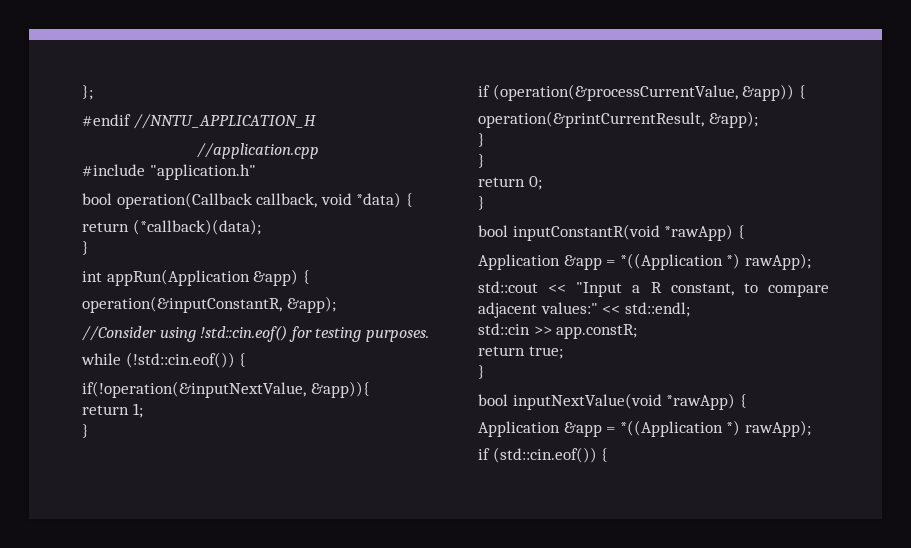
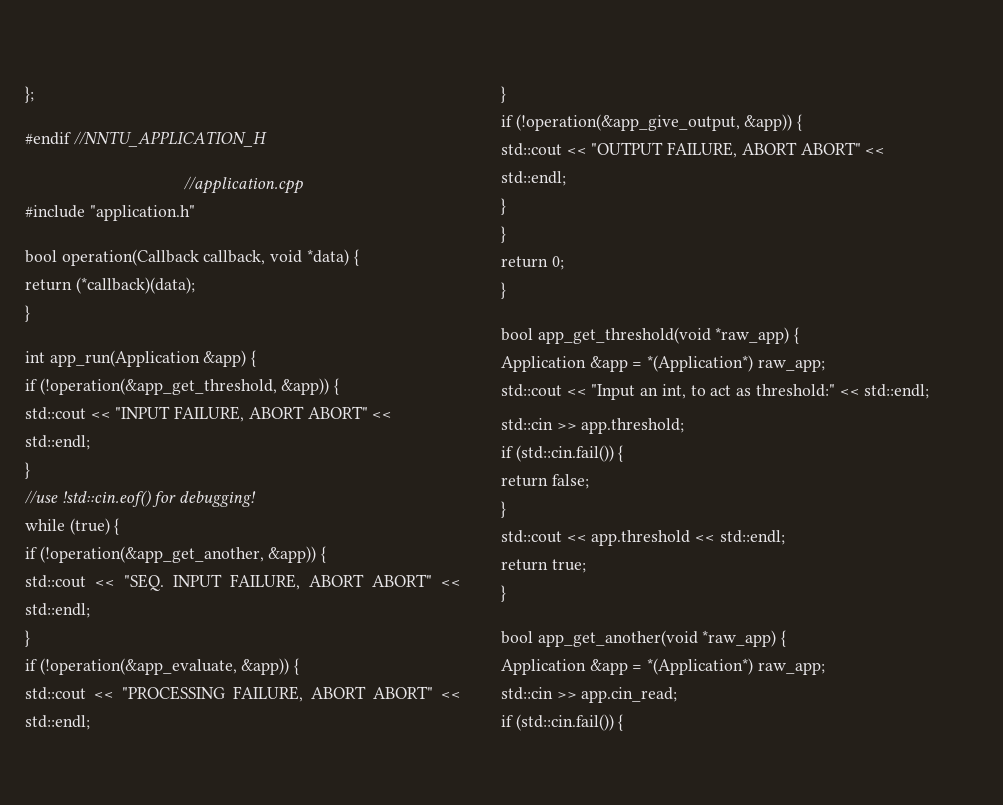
[106,269,250,286] appRun(Application -> [49,350,200,367] app_run(Application
[82,296,336,313] [82,325,429,342] operation(&inputConstantR, &app); // //Consider using !std::cin.eof() for testing purposes. -> [25,378,340,395] [25,406,393,422] [25,435,90,450] [25,462,30,479] [25,490,257,507] if (!operation(&app_get_threshold, &app)) { // std::cout << "INPUT FAILURE, ABORT ABORT" << std::endl; // } // //use !std::cin.eof() for debugging!
[125,352,247,368] [82,381,370,398] [82,403,143,418] [82,424,89,438] [478,84,806,101] [478,111,758,128] (!std::cin.eof()) { // if(!operation(&inputNextValue, &app)){ // return 1; // } // if (operation(&processCurrentValue, &app)) { // operation(&printCurrentResult, &app); -> [69,518,120,535] [25,546,327,563] [25,574,461,591] [25,603,90,618] [25,630,30,647] [25,658,300,675] [25,686,461,702] [25,715,90,730] [501,86,506,103] [501,114,803,131] [501,142,886,158] [501,171,566,186] (true) { // if (!operation(&app_get_another, &app)) { // std::cout << "SEQ. INPUT FAILURE, ABORT ABORT" << std::endl; // } // if (!operation(&app_evaluate, &app)) { // std::cout << "PROCESSING FAILURE, ABORT ABORT" << std::endl; // } // if (!operation(&app_give_output, &app)) { // std::cout << "OUTPUT FAILURE, ABORT ABORT" << std::endl;
[512,224,745,241] [478,253,811,270] inputConstantR(void *rawApp) { // Application &app = *((Application *) rawApp); -> [537,327,800,344] [501,355,825,372] app_get_threshold(void *raw_app) { // Application &app = *(Application*) raw_app;
[632,282,829,297] [478,302,690,318] [478,323,638,339] a R constant, to compare adjacent values:" << std::endl; // std::cin >> app.constR; -> [640,384,930,399] [501,418,685,434] [501,445,624,462] [501,474,589,489] [501,501,506,518] [501,530,785,546] an int, to act as threshold:" << std::endl; // std::cin >> app.threshold; // if (std::cin.fail()) { // return false; // } // std::cout << app.threshold << std::endl;
[512,393,747,410] [478,420,811,437] [478,447,597,463] inputNextValue(void *rawApp) { // Application &app = *((Application *) rawApp); // if (std::cin.eof()) -> [537,630,787,647] [501,658,825,675] [501,687,678,703] [501,714,614,731] app_get_another(void *raw_app) { // Application &app = *(Application*) raw_app; // std::cin >> app.cin_read; // if (std::cin.fail())

